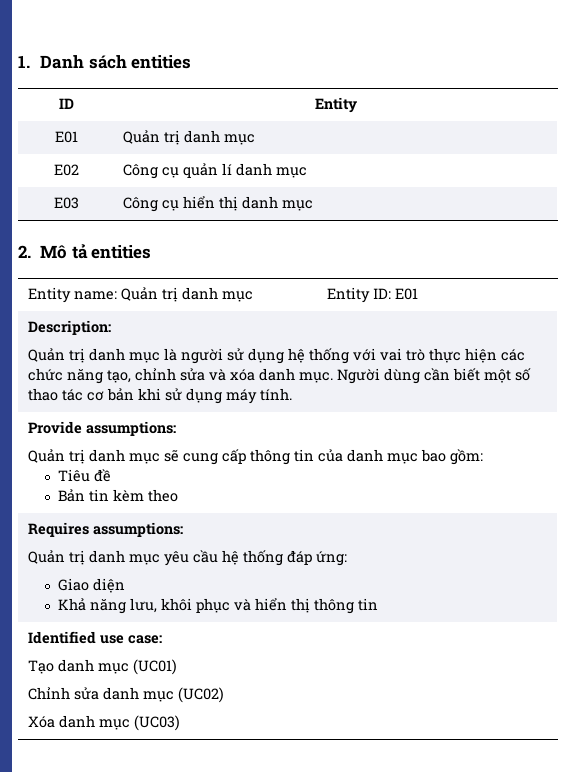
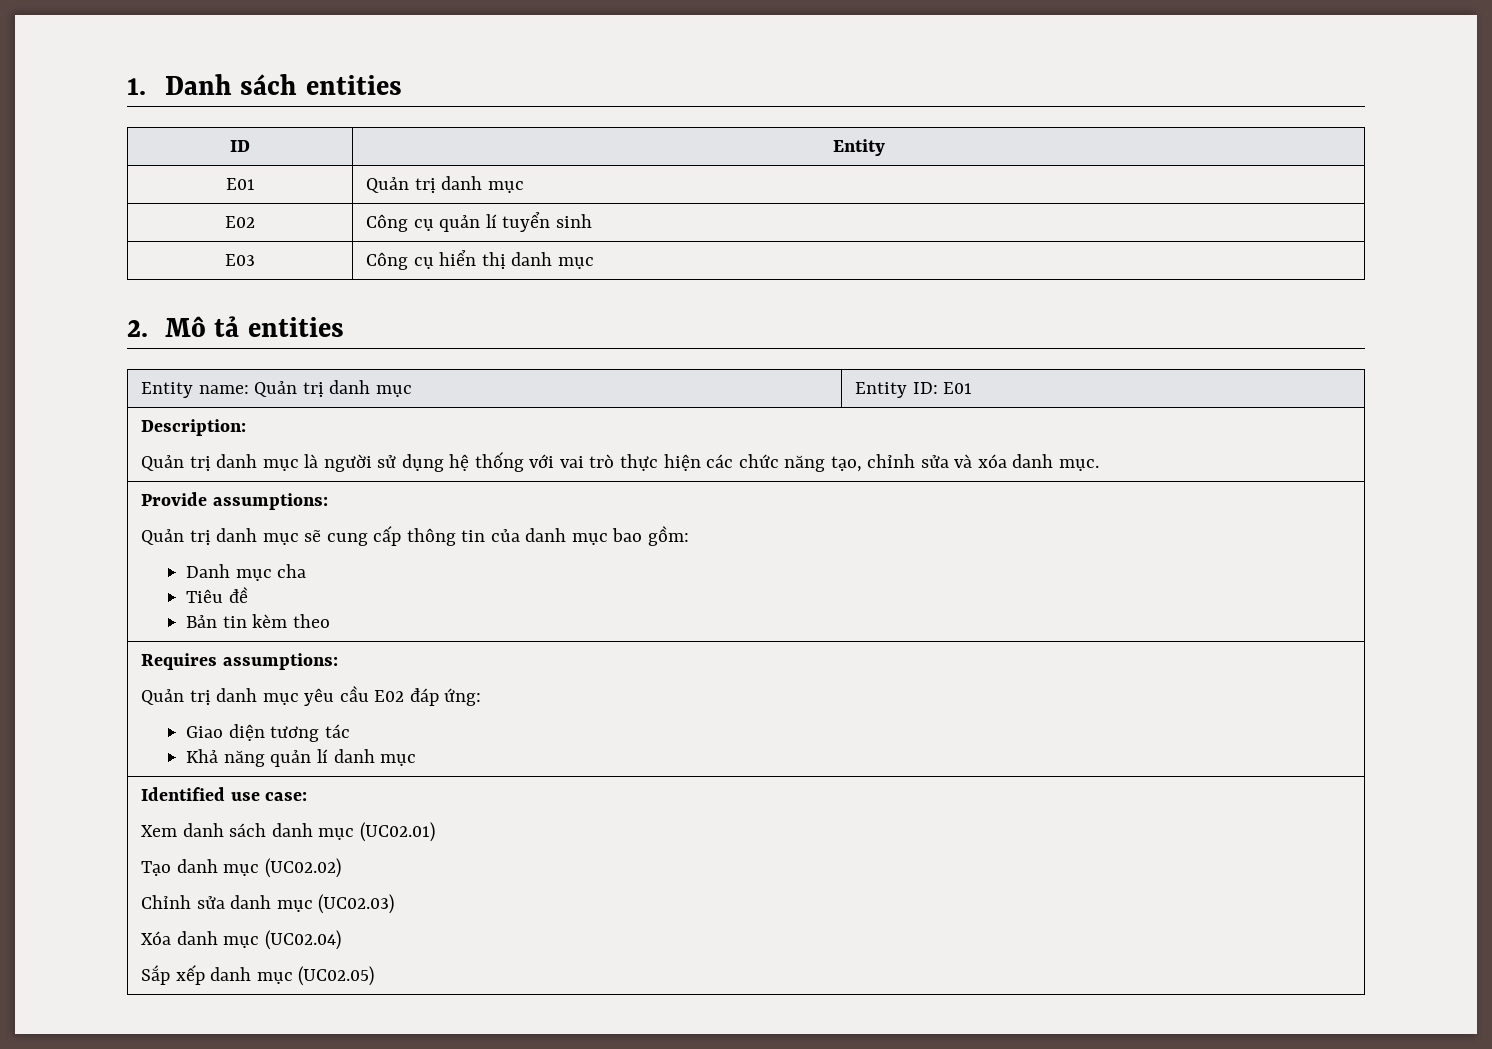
[236,163,308,178] danh mục -> [502,212,592,232] tuyển sinh
[337,368,532,384] [28,388,293,404] Người dùng cần biết một số thao tác cơ bản khi sử dụng máy tính. -> (1099, 465) none
(484, 457) none -> [186,564,307,581] // Danh mục cha
[222,550,284,566] hệ thống -> [374,690,405,702] E02
(125, 585) none -> [270,724,351,742] tương tác
[129,598,378,614] [28,631,163,644] lưu, khôi phục và hiển thị thông tin // Identified use case: -> [270,749,417,767] [141,787,308,801] [141,822,435,842] quản lí danh mục // Identified use case: // Xem danh sách danh mục (UC02.01)
[133,659,178,675] (UC01) -> [264,858,341,878] (UC02.02)
[178,687,225,703] (UC02) -> [318,894,395,914] (UC02.03)
[134,715,181,731] (UC03) -> [264,930,341,950] [141,965,375,986] (UC02.04) // Sắp xếp danh mục (UC02.05)

